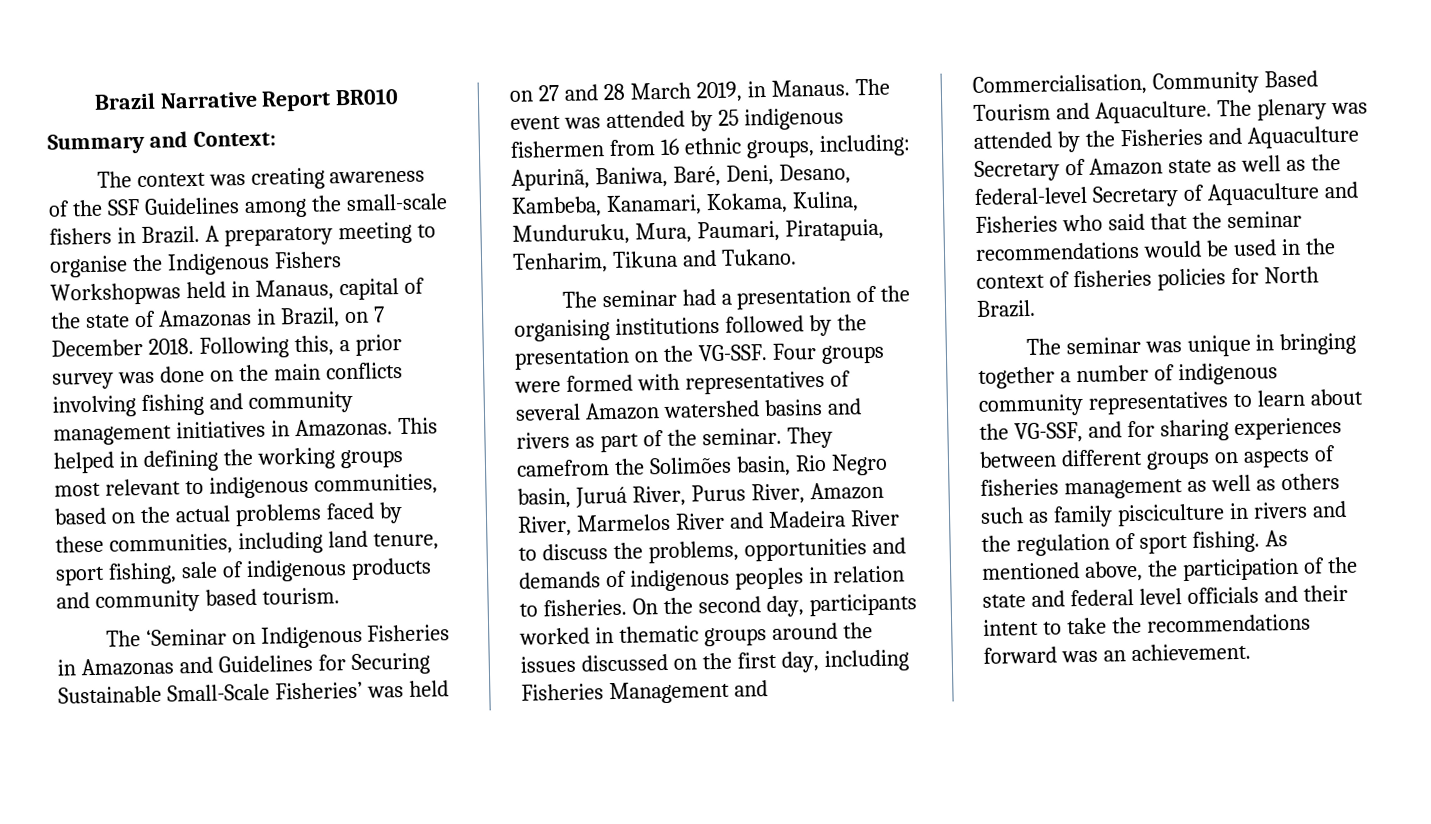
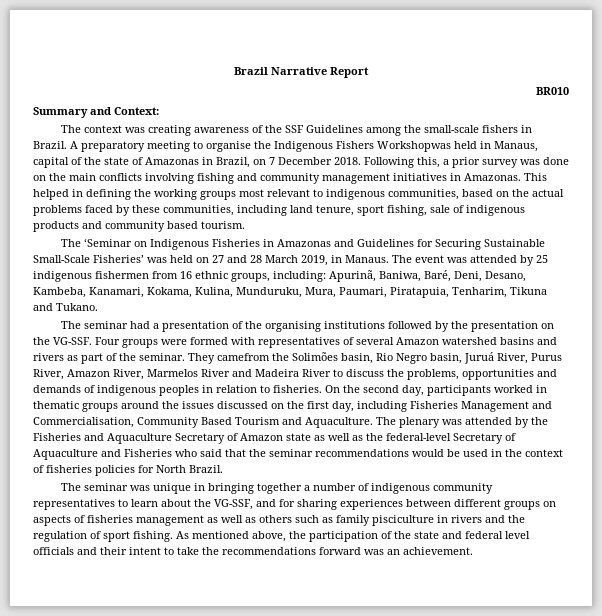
(332, 101) none -> (369, 72) //

